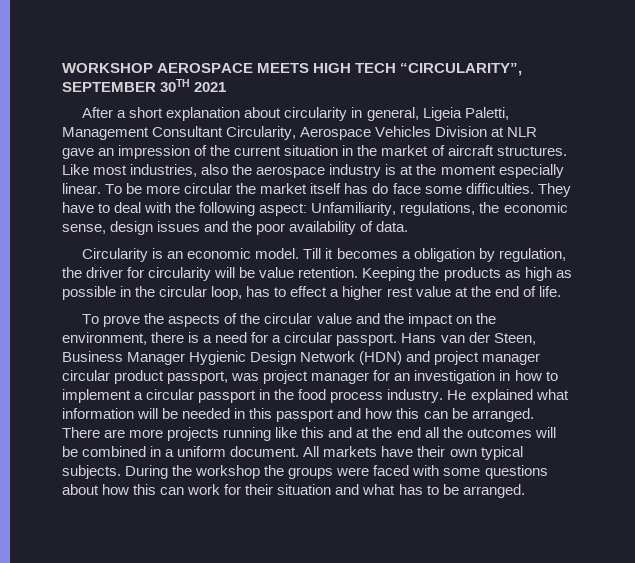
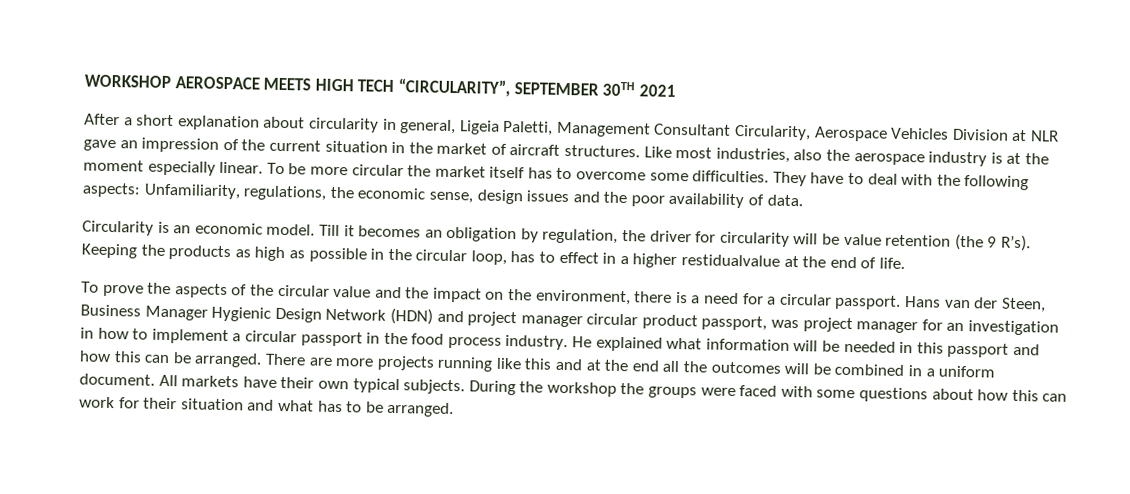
[372,183,421,194] do face -> [556,167,647,181] to overcome
[259,203,308,216] aspect: -> [82,182,141,198] aspects:
[401,251,411,259] a -> [424,229,443,238] an
[298,267,359,278] retention. -> [885,233,1031,252] retention (the 9 R’s).
(328, 291) none -> [602,252,617,264] in
[386,286,451,297] rest value -> [681,254,781,267] restidualvalue

